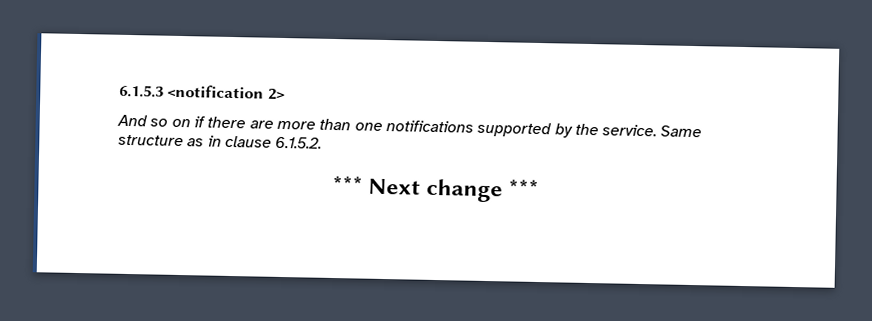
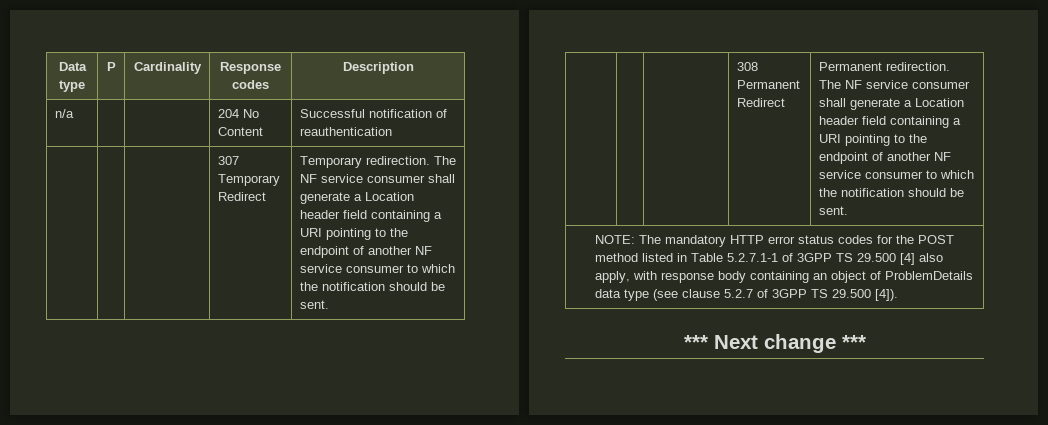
[119,84,285,101] [117,114,703,138] [118,134,323,149] 6.1.5.3 <notification 2> // And so on if there are more than one notifications supported by the service. Same structure as in clause 6.1.5.2. -> [58,62,87,71] [59,80,85,92] [106,62,116,71] [133,62,202,74] [220,62,281,74] [232,80,269,89] [342,62,414,74] [54,109,74,118] [217,109,259,118] [217,127,263,136] [299,109,447,118] [299,127,392,136] [217,156,239,165] [217,174,280,186] [217,192,266,201] [299,156,456,168] [299,174,455,183] [299,192,414,204] [299,210,442,222] [299,228,408,240] [299,246,432,258] [299,264,455,273] [299,282,445,291] [299,300,329,309] [736,62,758,71] [736,80,800,89] [736,98,785,107] [818,62,950,71] [818,80,970,89] [818,98,964,110] [818,116,961,128] [818,134,927,146] [818,152,951,164] [818,170,974,179] [818,188,964,197] [818,206,848,215] [595,235,955,247] [595,253,944,265] [595,271,974,283] [595,289,899,301] Data type | P | Cardinality | Response codes | Description // n/a | | | 204 No Content | Successful notification of reauthentication // | | | 307 Temporary Redirect | Temporary redirection. The NF service consumer shall generate a Location header field containing a URI pointing to the endpoint of another NF service consumer to which the notification should be sent. // | | | 308 Permanent Redirect | Permanent redirection. The NF service consumer shall generate a Location header field containing a URI pointing to the endpoint of another NF service consumer to which the notification should be sent. // NOTE: The mandatory HTTP error status codes for the POST method listed in Table 5.2.7.1-1 of 3GPP TS 29.500 [4] also apply, with response body containing an object of ProblemDetails data type (see clause 5.2.7 of 3GPP TS 29.500 [4]).

